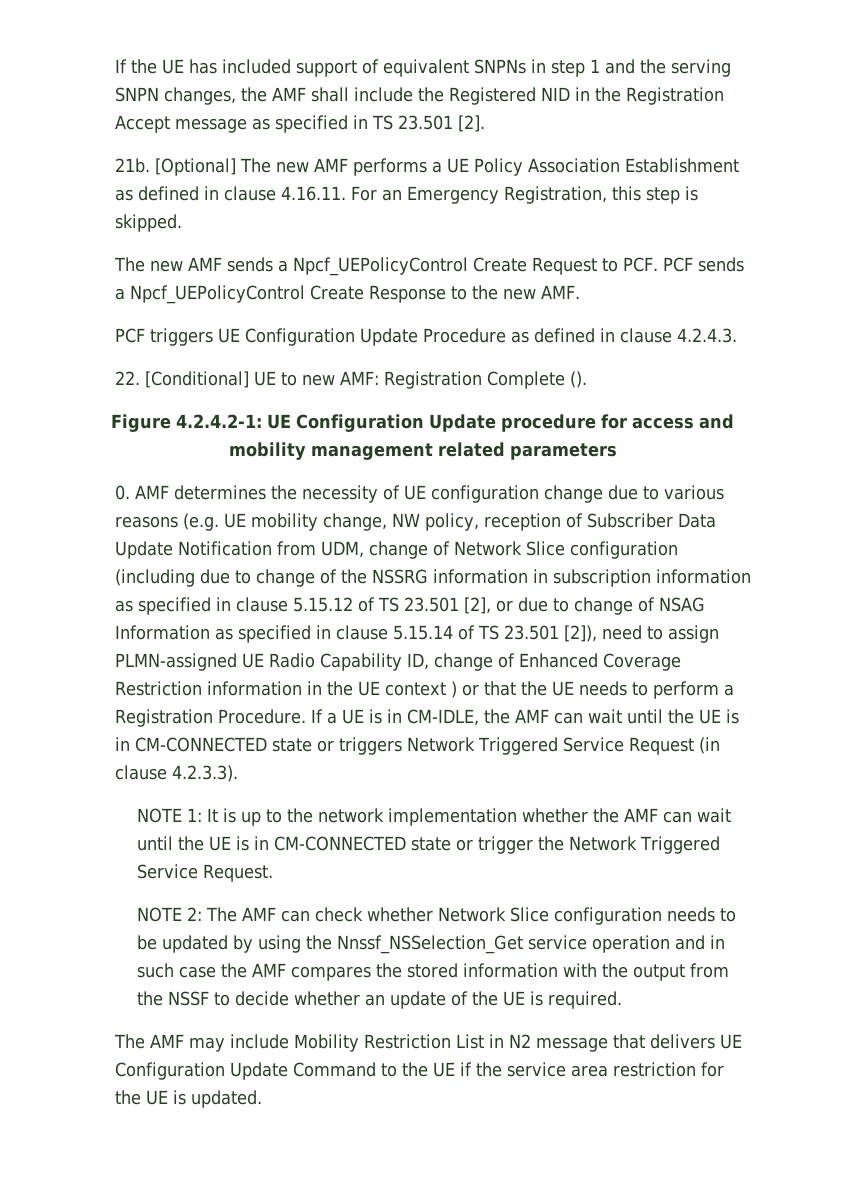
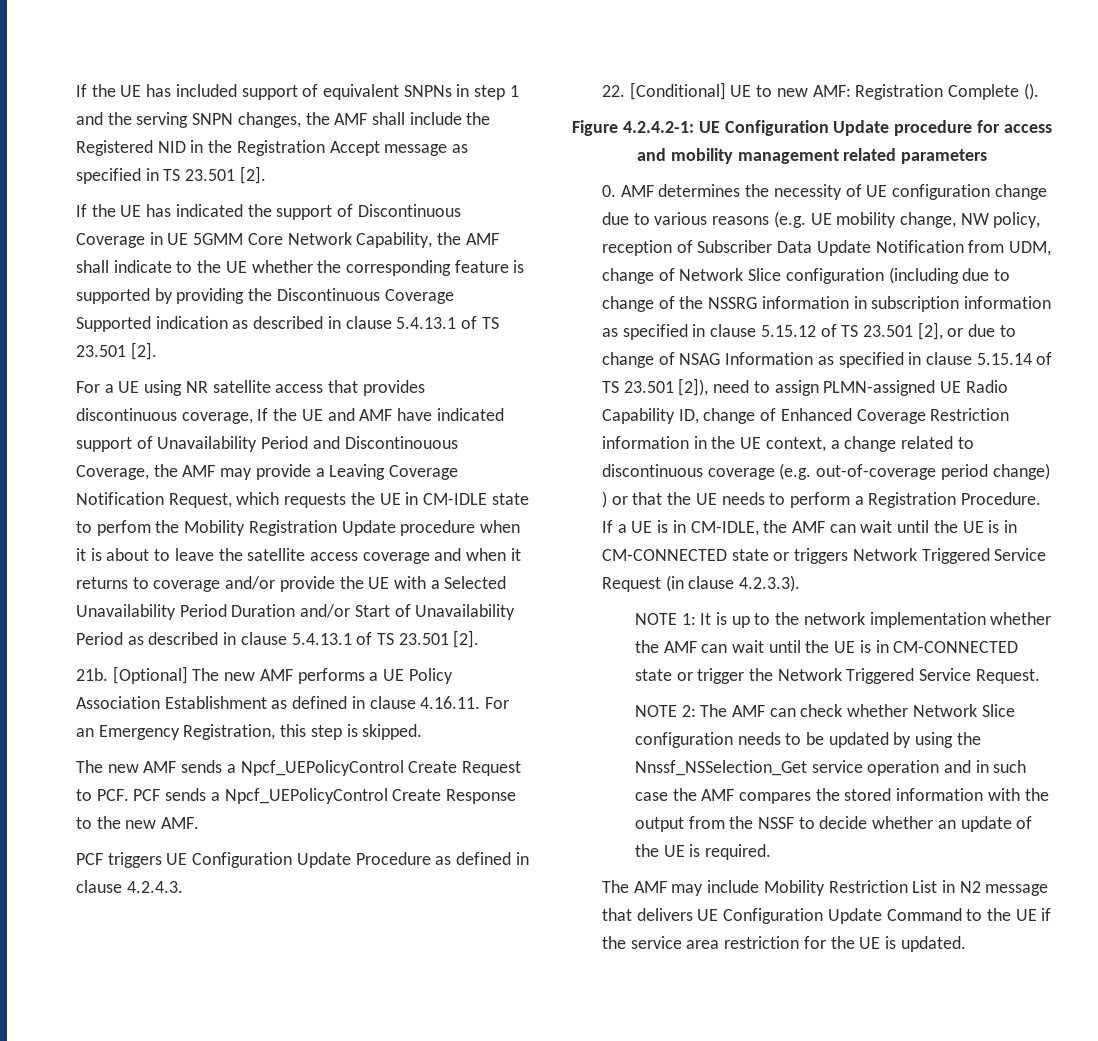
(485, 123) none -> [75,204,461,220] [75,232,499,248] [75,260,525,276] [75,288,454,304] [75,316,499,332] [75,342,157,360] [75,380,425,396] [75,408,504,424] [75,436,458,452] [75,464,459,480] [75,492,529,508] [75,520,521,536] [75,548,521,564] [75,576,507,592] [75,604,516,620] [75,630,480,648] // If the UE has indicated the support of Discontinuous Coverage in UE 5GMM Core Network Capability, the AMF shall indicate to the UE whether the corresponding feature is supported by providing the Discontinuous Coverage Supported indication as described in clause 5.4.13.1 of TS 23.501 [2]. // For a UE using NR satellite access that provides discontinuous coverage, If the UE and AMF have indicated support of Unavailability Period and Discontinouous Coverage, the AMF may provide a Leaving Coverage Notification Request, which requests the UE in CM-IDLE state to perfom the Mobility Registration Update procedure when it is about to leave the satellite access coverage and when it returns to coverage and/or provide the UE with a Selected Unavailability Period Duration and/or Start of Unavailability Period as described in clause 5.4.13.1 of TS 23.501 [2].
[384,682,446,696] context -> [765,436,974,452] [601,463,1050,480] context, a change related to discontinuous coverage (e.g. out-of-coverage period change)

